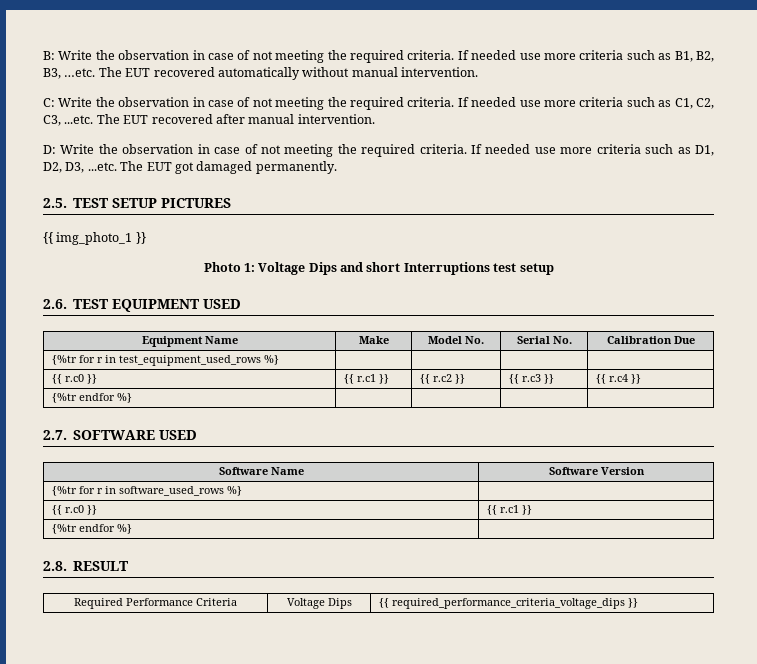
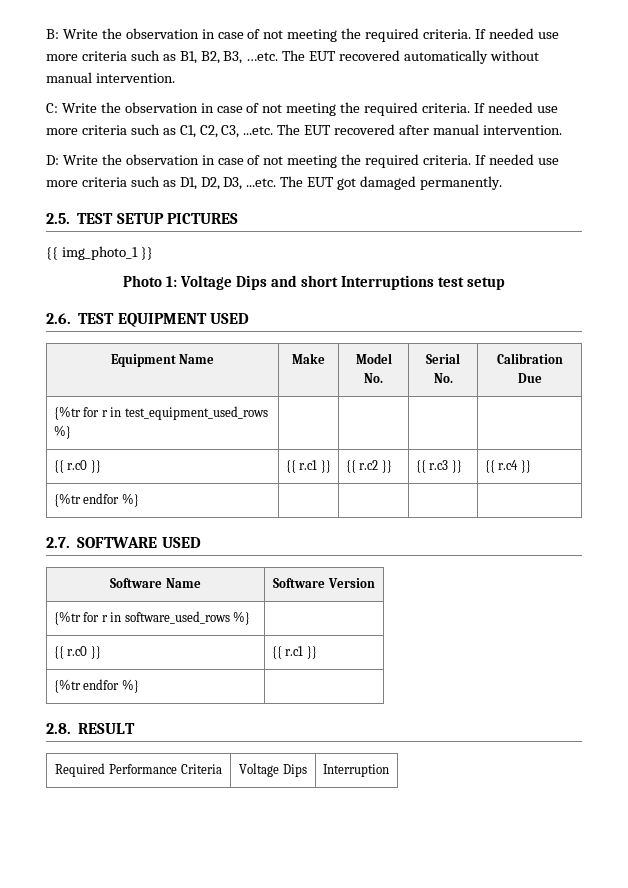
[378,598,638,609] {{ required_performance_criteria_voltage_dips }} -> [322,764,389,777] Interruption

